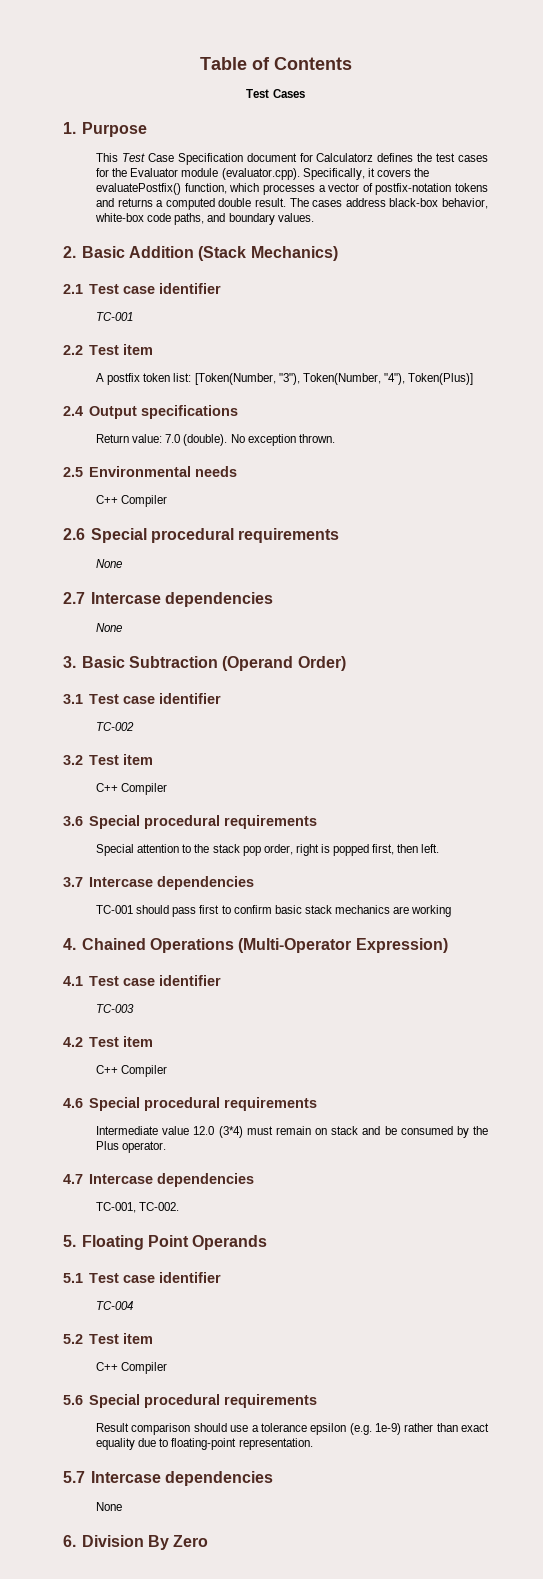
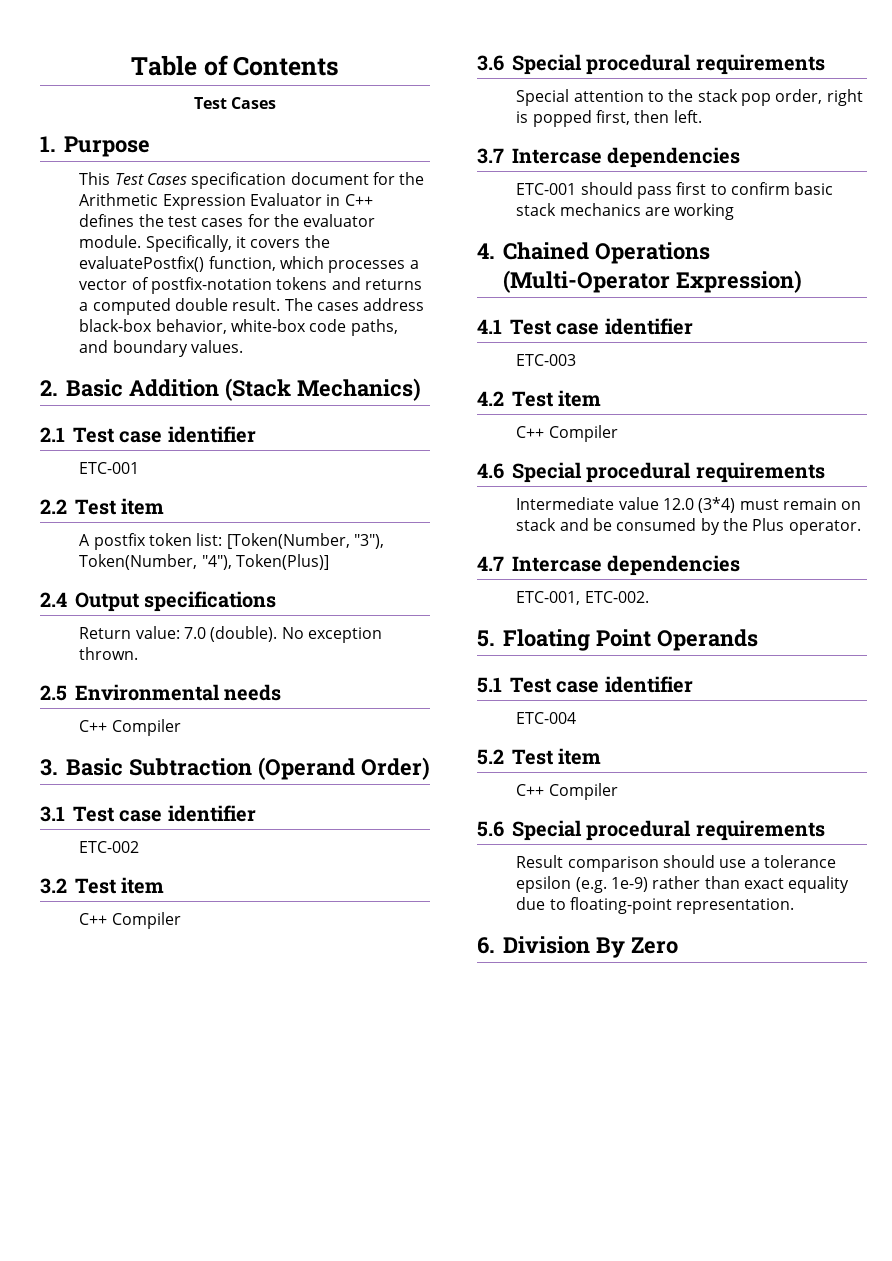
[147,153,374,165] Case Specification document for Calculatorz -> [146,172,425,189] [79,193,373,210] Cases specification document for the Arithmetic Expression Evaluator in C++
[130,168,300,180] Evaluator module (evaluator.cpp). -> [303,214,376,227] [79,235,142,248] evaluator module.
[96,312,134,321] TC-001 -> [79,462,140,474] ETC-001
[63,528,340,543] [96,559,123,568] [63,592,274,607] [96,623,123,632] // 2.6 Special procedural requirements // None // 2.7 Intercase dependencies // None -> (181, 727) none
[96,722,135,731] TC-002 -> [79,841,140,853] ETC-002
[96,905,134,914] TC-001 -> [516,183,577,195] ETC-001
[96,1004,135,1013] TC-003 -> [516,354,577,366] ETC-003
[96,1202,180,1213] TC-001, TC-002. -> [516,591,649,605] ETC-001, ETC-002.
[96,1301,134,1310] TC-004 -> [516,712,577,724] ETC-004
[63,1471,274,1486] [96,1502,123,1511] // 5.7 Intercase dependencies // None -> (795, 906) none

